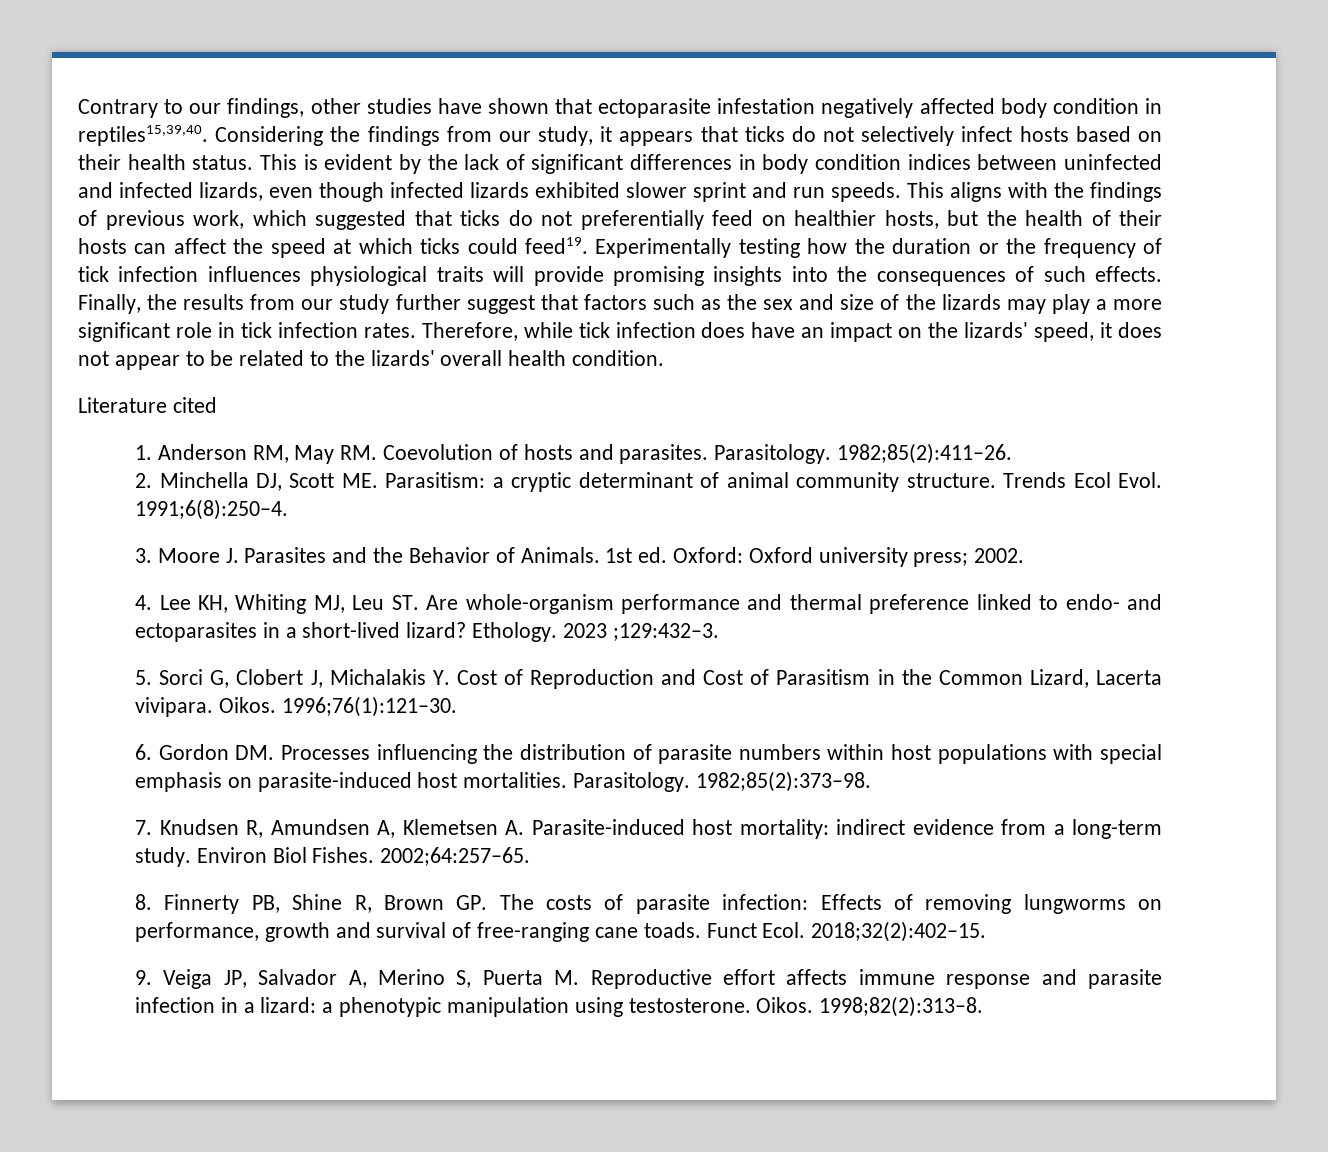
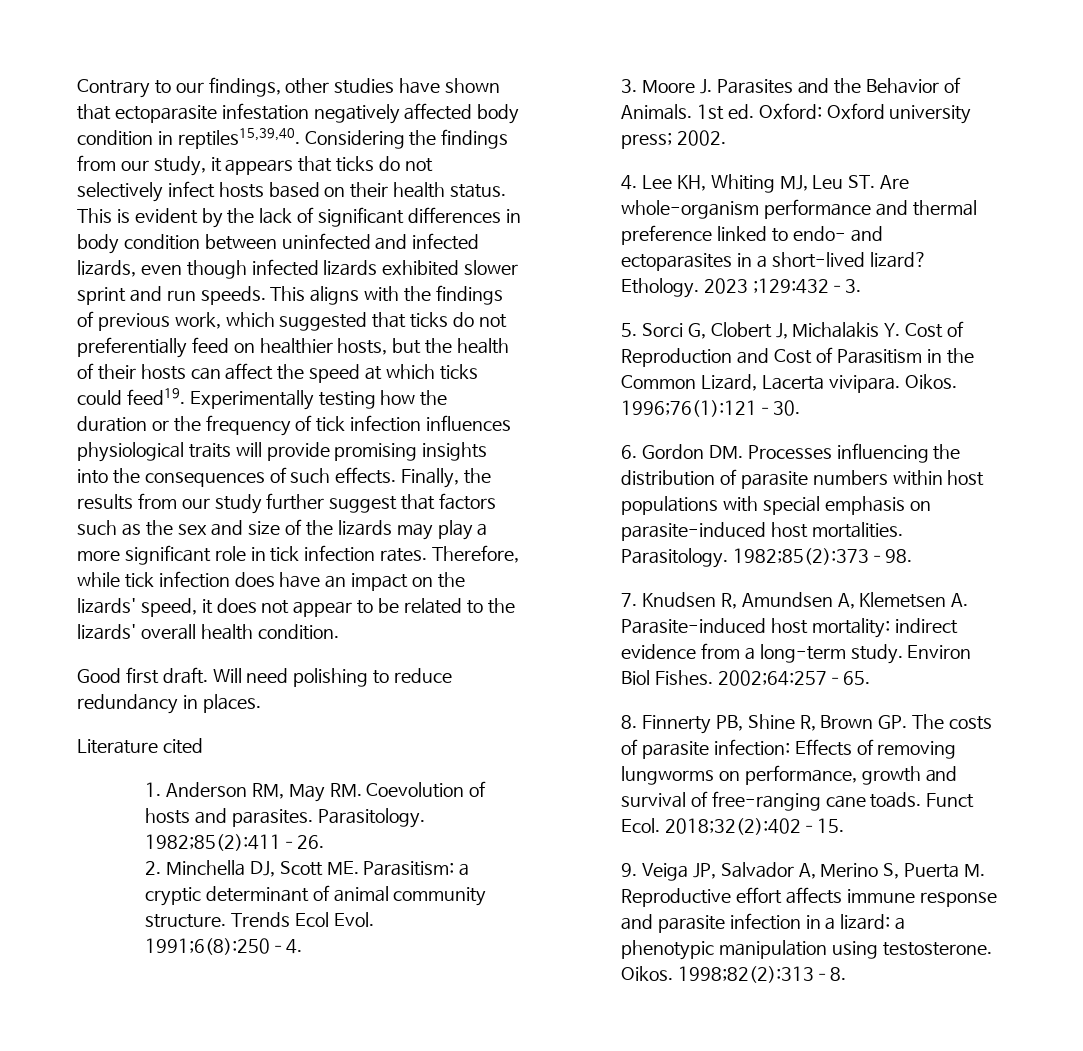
[907,154,971,170] indices -> (200, 242) none
(665, 358) none -> [77,667,453,687] [77,694,261,714] // Good first draft. Will need polishing to reduce redundancy in places.

